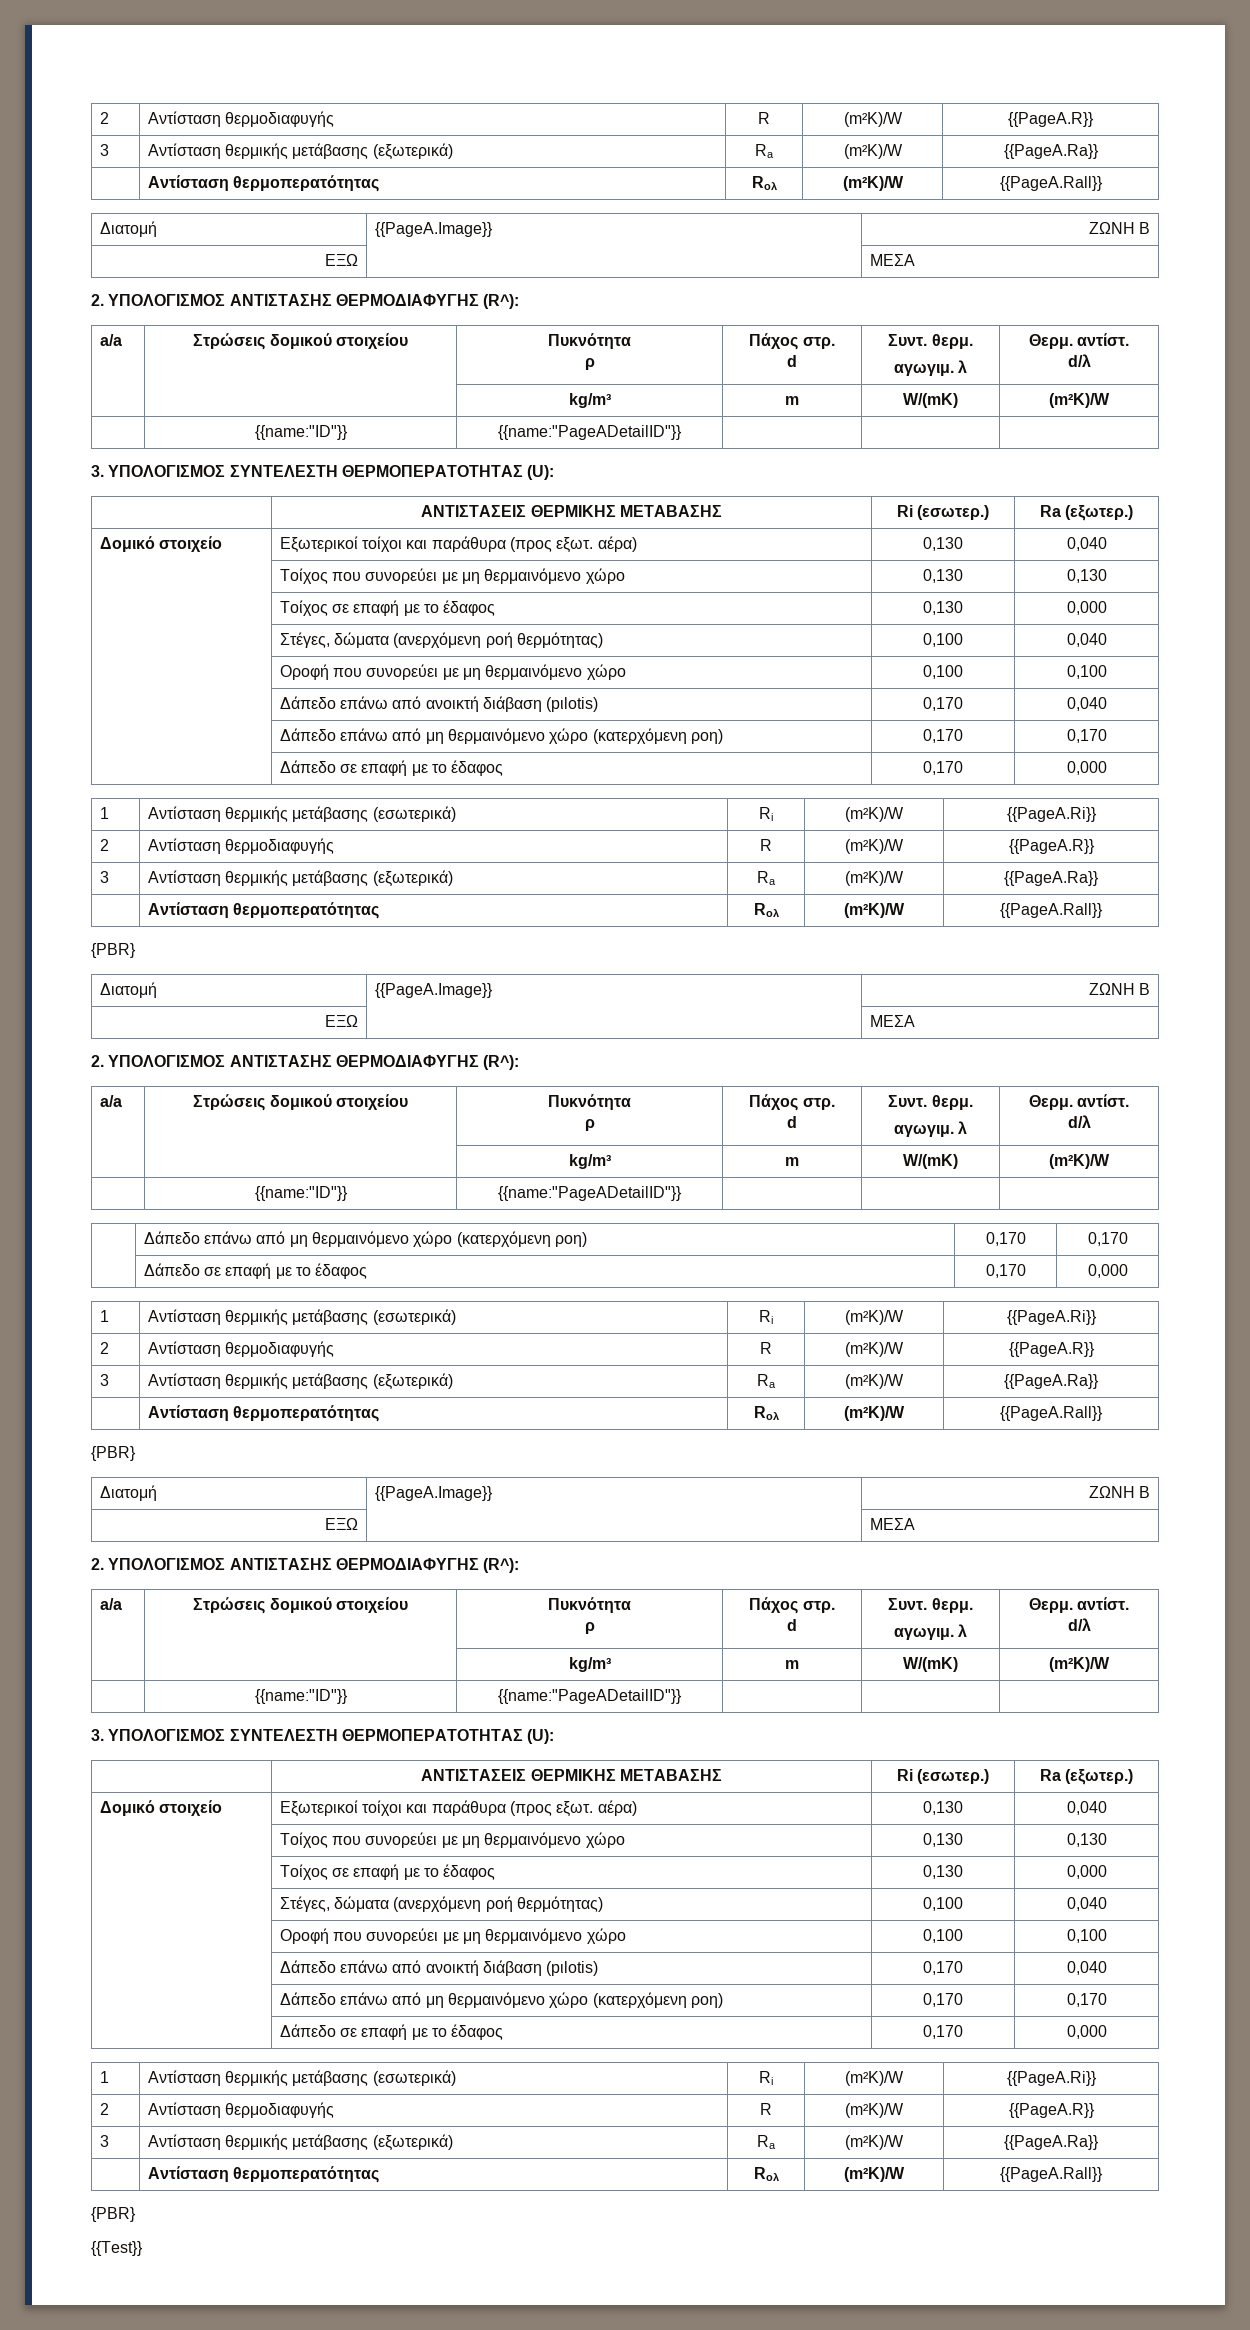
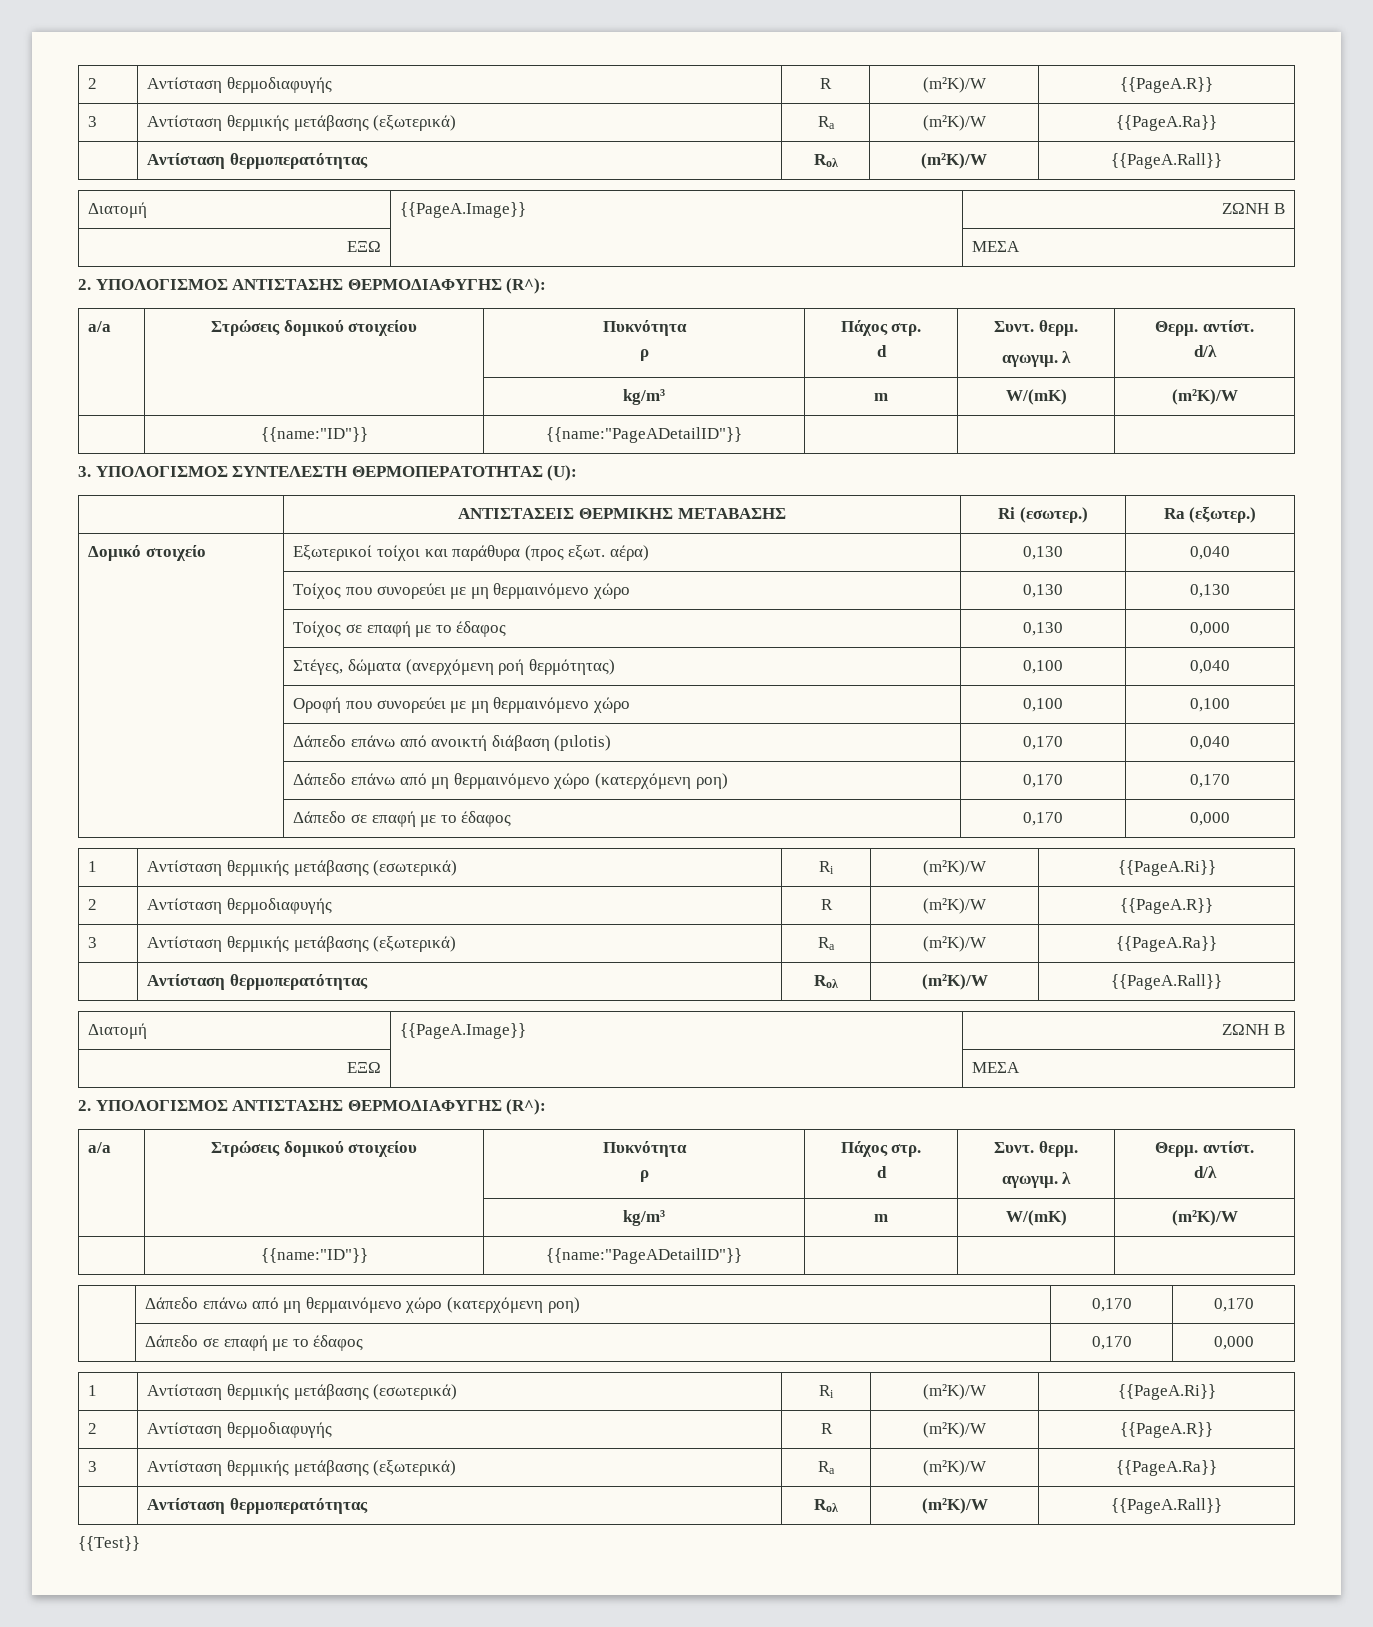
[91,943,136,958] // {PBR} -> (1222, 982) none
[91,1446,136,1461] [99,1485,157,1501] [374,1486,493,1501] [1089,1486,1151,1498] [325,1518,359,1530] [869,1518,915,1530] [91,1558,520,1573] [99,1598,122,1610] [193,1597,408,1614] [548,1597,631,1613] [584,1622,595,1634] [749,1597,835,1614] [787,1619,797,1631] [888,1598,973,1613] [893,1624,968,1640] [1028,1597,1130,1613] [1067,1618,1091,1631] [568,1657,611,1672] [785,1660,799,1669] [903,1657,958,1672] [1049,1657,1110,1672] [254,1689,348,1704] [497,1689,682,1704] [91,1729,555,1744] [421,1769,722,1781] [896,1769,990,1784] [1039,1769,1134,1785] [99,1800,222,1816] [279,1800,637,1817] [923,1801,963,1815] [1066,1801,1107,1815] [279,1832,625,1848] [923,1833,963,1847] [1066,1833,1107,1847] [279,1864,496,1880] [923,1865,963,1879] [1066,1865,1107,1879] [279,1896,603,1912] [923,1897,963,1911] [1066,1897,1107,1911] [279,1928,626,1944] [923,1929,963,1943] [1066,1929,1107,1943] [279,1960,599,1976] [923,1961,963,1975] [1066,1961,1107,1975] [279,1992,723,2008] [923,1993,963,2007] [1066,1993,1107,2007] [279,2024,504,2040] [923,2025,963,2039] [1066,2025,1107,2039] [99,2071,109,2083] [147,2070,456,2086] [759,2071,773,2085] [845,2071,904,2086] [1006,2071,1097,2086] [99,2103,109,2115] [147,2102,334,2118] [760,2103,772,2115] [845,2103,904,2118] [1008,2103,1095,2118] [99,2135,109,2147] [147,2134,453,2151] [757,2135,776,2149] [845,2135,904,2150] [1004,2135,1099,2150] [147,2166,379,2183] [753,2167,779,2181] [844,2167,905,2182] [1000,2167,1103,2182] [91,2207,136,2222] // {PBR} // Διατομή | {{PageA.Image}} | ΖΩΝΗ Β // ΕΞΩ | | ΜΕΣΑ // 2. ΥΠΟΛΟΓΙΣΜΟΣ ΑΝΤΙΣΤΑΣΗΣ ΘΕΡΜΟΔΙΑΦΥΓΗΣ (R^): // a/a | Στρώσεις δομικού στοιχείου | Πυκνότητα // ρ | Πάχος στρ. // d | Συντ. θερμ. // αγωγιμ. λ | Θερμ. αντίστ. // d/λ // | | kg/m³ | m | W/(mK) | (m²K)/W // | {{name:"ID"}} | {{name:"PageADetailID"}} | | | // 3. ΥΠΟΛΟΓΙΣΜΟΣ ΣΥΝΤΕΛΕΣΤΗ ΘΕΡΜΟΠΕΡΑΤΟΤΗΤΑΣ (U): // | ΑΝΤΙΣΤΑΣΕΙΣ ΘΕΡΜΙΚΗΣ ΜΕΤΑΒΑΣΗΣ | Ri (εσωτερ.) | Ra (εξωτερ.) // Δομικό στοιχείο | Εξωτερικοί τοίχοι και παράθυρα (προς εξωτ. αέρα) | 0,130 | 0,040 // | Τοίχος που συνορεύει με μη θερμαινόμενο χώρο | 0,130 | 0,130 // | Τοίχος σε επαφή με το έδαφος | 0,130 | 0,000 // | Στέγες, δώματα (ανερχόμενη ροή θερμότητας) | 0,100 | 0,040 // | Οροφή που συνορεύει με μη θερμαινόμενο χώρο | 0,100 | 0,100 // | Δάπεδο επάνω από ανοικτή διάβαση (pιlotis) | 0,170 | 0,040 // | Δάπεδο επάνω από μη θερμαινόμενο χώρο (κατερχόμενη ροη) | 0,170 | 0,170 // | Δάπεδο σε επαφή με το έδαφος | 0,170 | 0,000 // 1 | Αντίσταση θερμικής μετάβασης (εσωτερικά) | Ri | (m²K)/W | {{PageA.Ri}} // 2 | Αντίσταση θερμοδιαφυγής | R | (m²K)/W | {{PageA.R}} // 3 | Αντίσταση θερμικής μετάβασης (εξωτερικά) | Ra | (m²K)/W | {{PageA.Ra}} // | Αντίσταση θερμοπερατότητας | Rολ | (m²K)/W | {{PageA.Rall}} // {PBR} -> (1222, 1506) none

